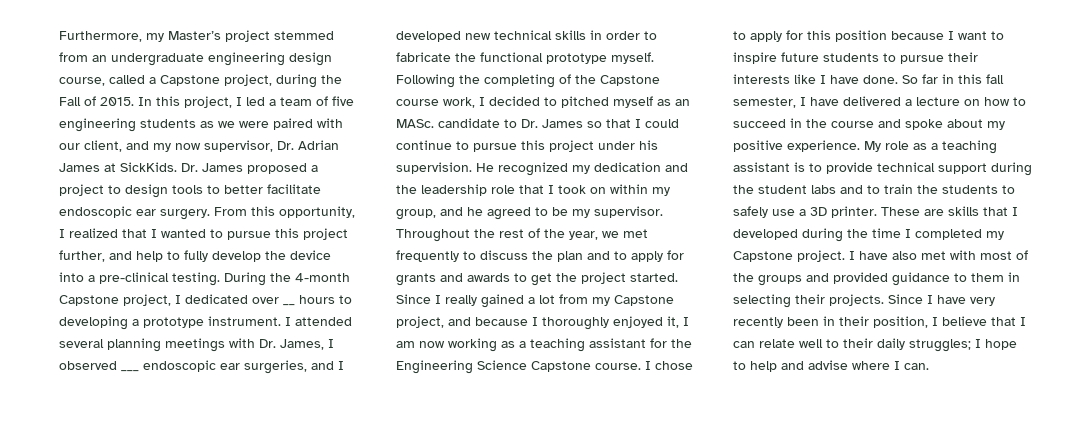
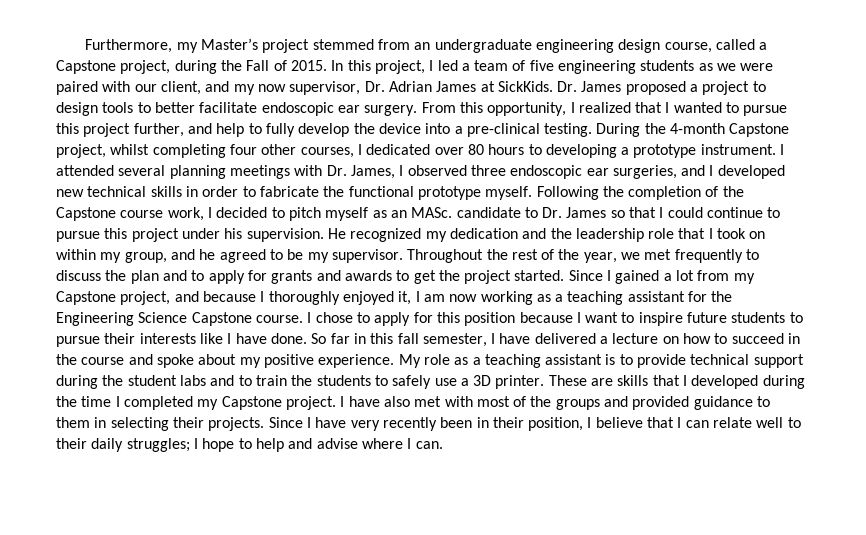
(171, 300) none -> [110,144,354,158] whilst completing four other courses,
[283,304,295,306] __ -> [467,144,484,155] 80
[121,370,139,372] ___ -> [470,165,506,176] three
[484,74,555,88] completing -> [628,186,702,200] completion
[561,96,609,108] pitched -> [288,207,321,221] pitch
[445,295,477,306] really -> (612, 275) none

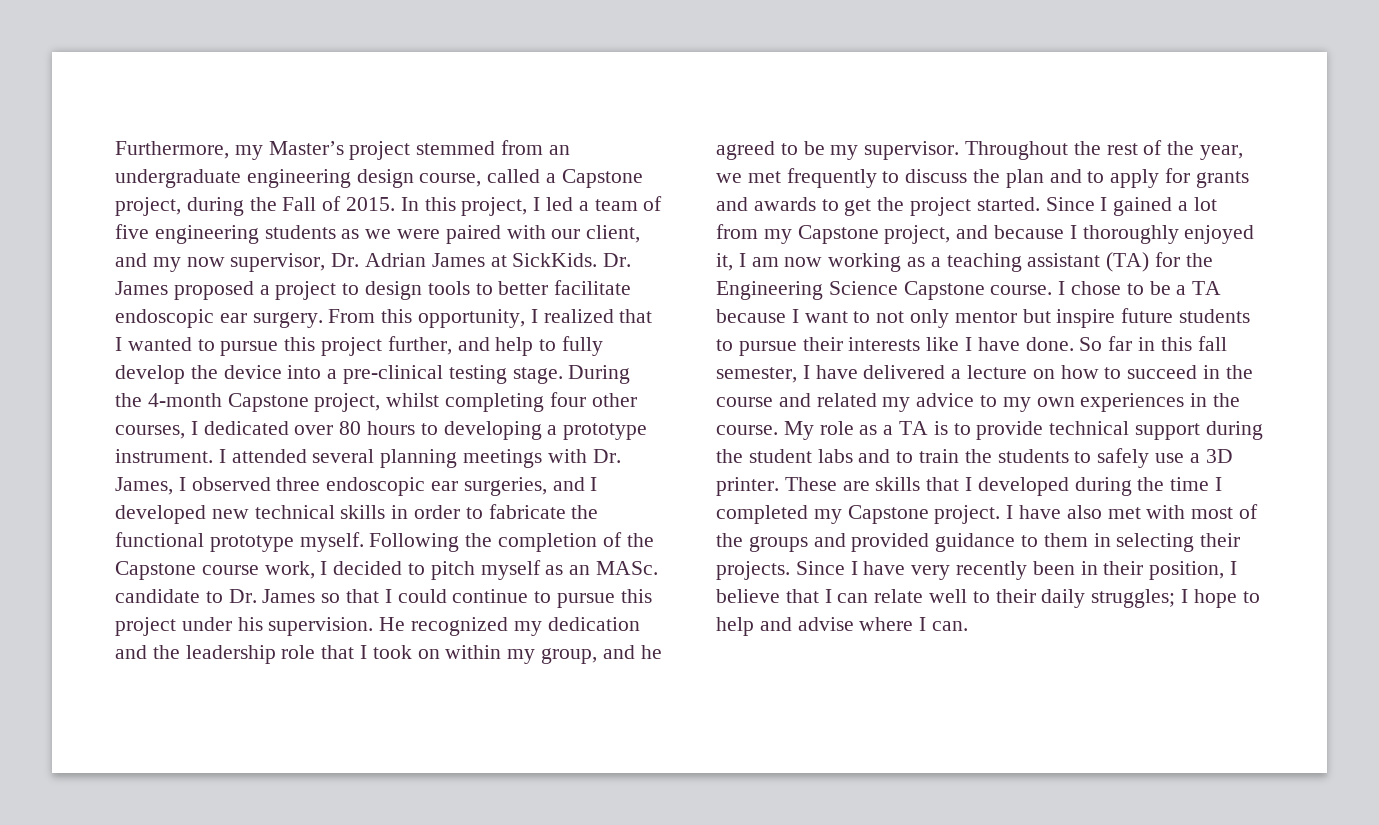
[544,123,593,137] testing. -> [448,365,563,384] testing stage.
(685, 296) none -> [1106,252,1150,272] (TA)
[374,312,635,326] apply for this position because I want to -> [1149,281,1222,295] [716,309,1051,328] be a TA because I want to not only mentor but
[156,354,395,368] spoke about my positive experience. -> [816,393,1241,412] [716,425,778,435] related my advice to my own experiences in the course.
[484,354,603,368] teaching assistant -> [899,421,929,435] TA

